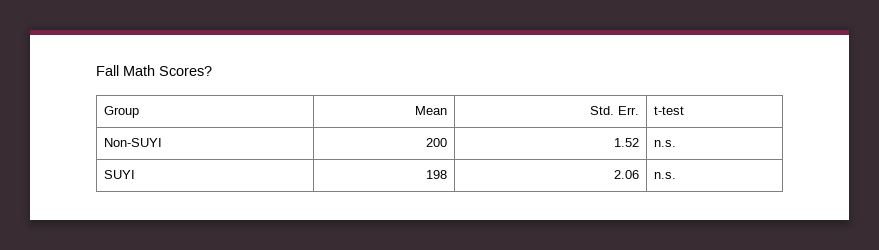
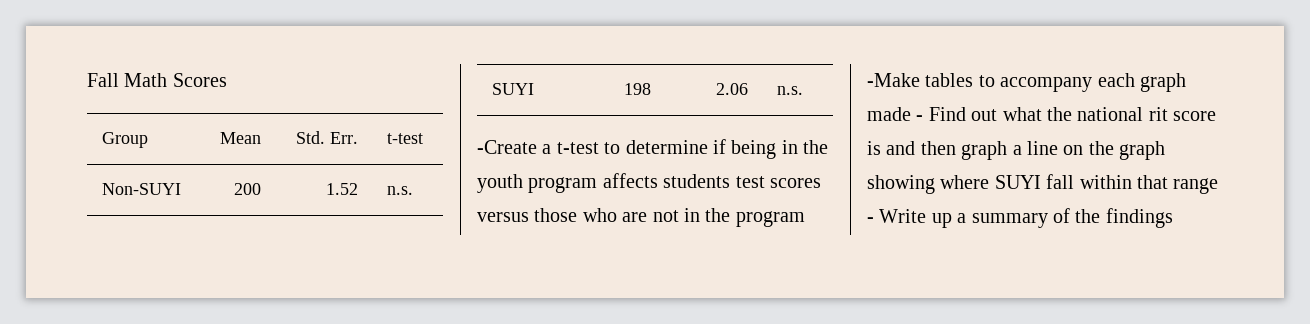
[159,66,212,76] Scores? -> [172,73,227,87] Scores
(676, 175) none -> [477,139,829,159] [477,173,821,193] [477,208,805,227] [867,73,1186,92] [867,107,1217,121] [867,141,1166,160] [867,174,1219,194] [867,208,1173,228] // -Create a t-test to determine if being in the youth program affects students test scores versus those who are not in the program -Make tables to accompany each graph made - Find out what the national rit score is and then graph a line on the graph showing where SUYI fall within that range - Write up a summary of the findings

